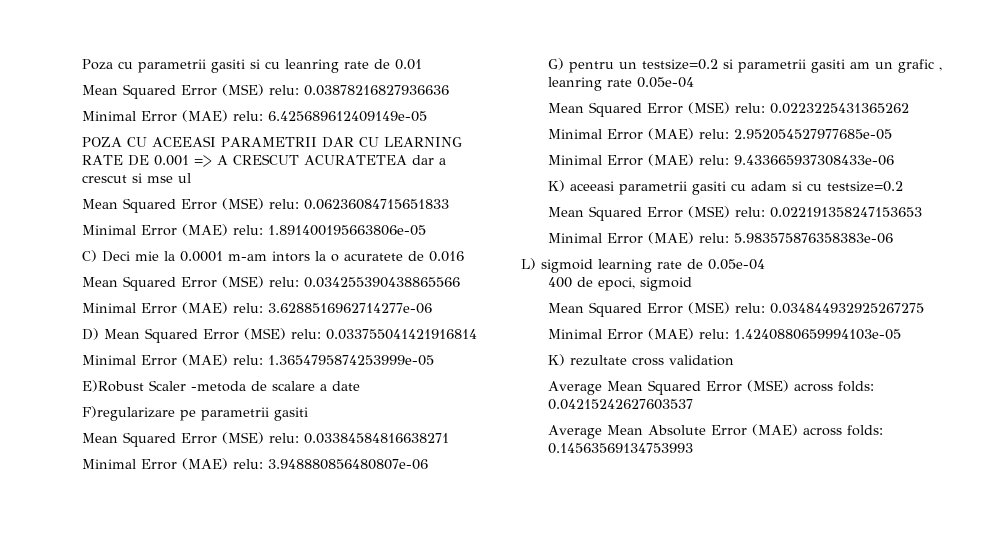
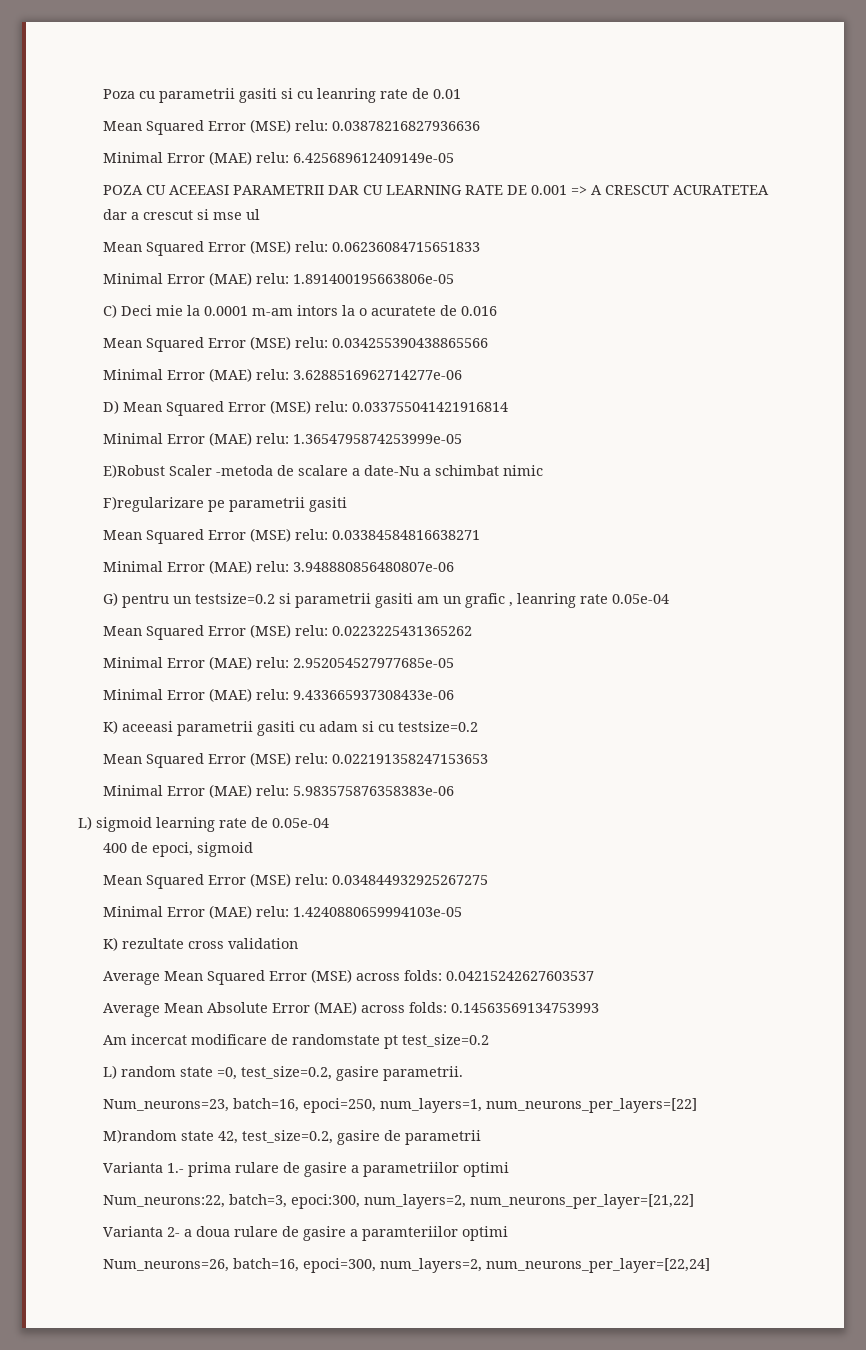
[332,381,361,391] date -> [363,465,543,476] date-Nu a schimbat nimic
(694, 448) none -> [102,1034,489,1049] [102,1065,463,1081] [102,1098,697,1113] [102,1129,481,1145] [102,1162,509,1177] [102,1194,694,1209] [102,1226,508,1241] [102,1258,710,1273] // Am incercat modificare de randomstate pt test_size=0.2 // L) random state =0, test_size=0.2, gasire parametrii. // Num_neurons=23, batch=16, epoci=250, num_layers=1, num_neurons_per_layers=[22] // M)random state 42, test_size=0.2, gasire de parametrii // Varianta 1.- prima rulare de gasire a parametriilor optimi // Num_neurons:22, batch=3, epoci:300, num_layers=2, num_neurons_per_layer=[21,22] // Varianta 2- a doua rulare de gasire a paramteriilor optimi // Num_neurons=26, batch=16, epoci=300, num_layers=2, num_neurons_per_layer=[22,24]

